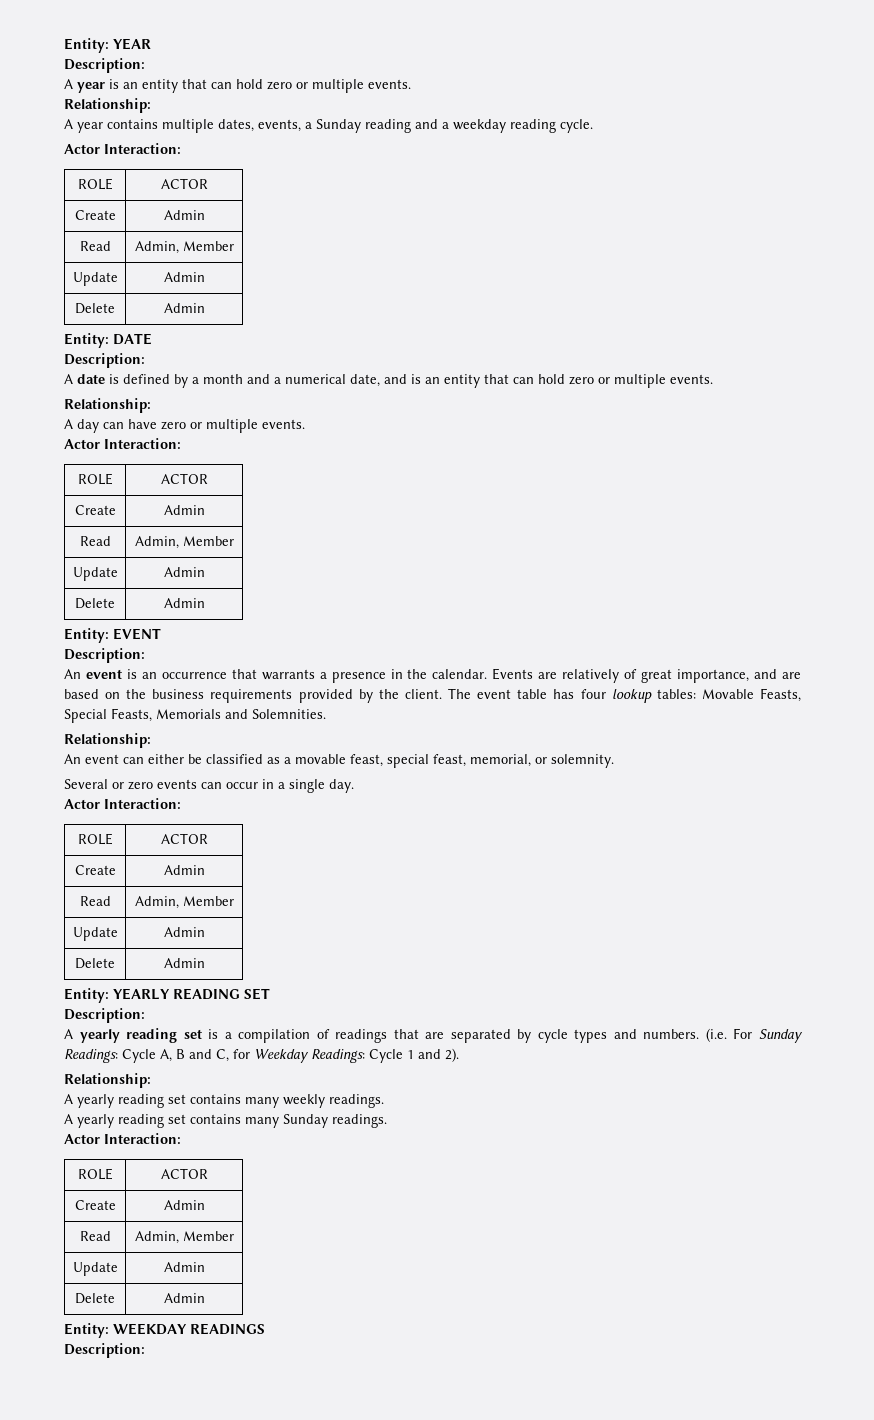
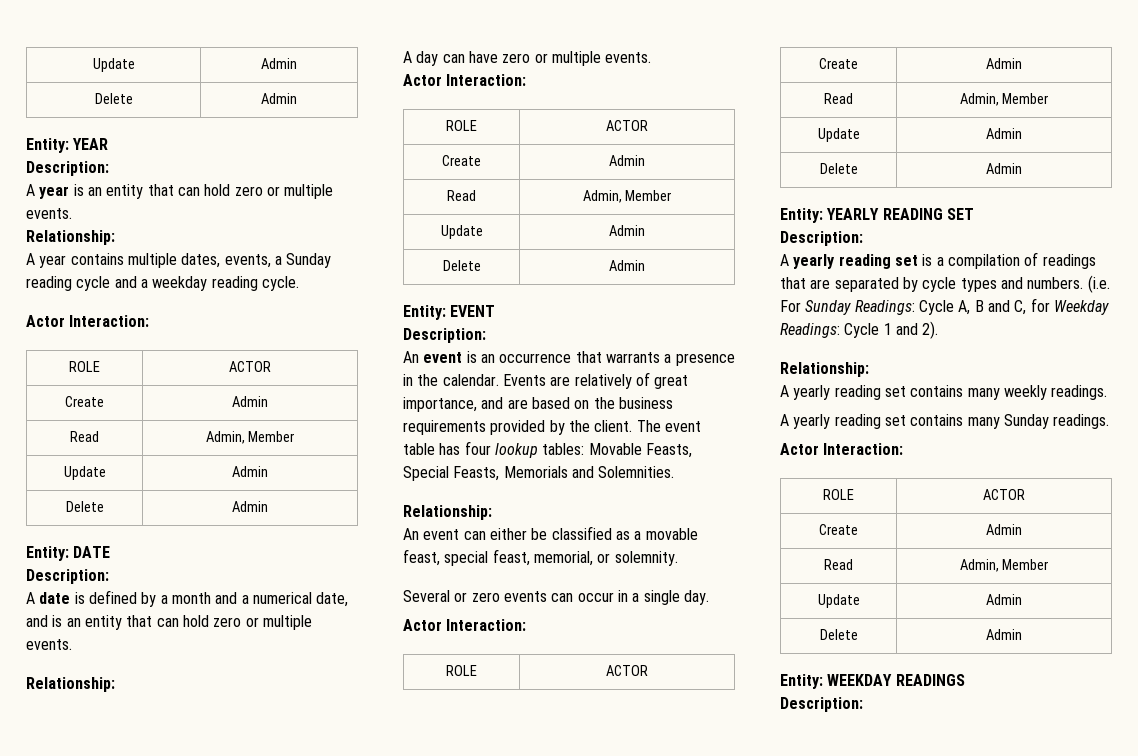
(64, 45) none -> [92,58,135,72] [261,58,297,69] [94,93,133,104] [261,93,297,104] Update | Admin // Delete | Admin //
(411, 126) none -> [76,276,111,291] cycle

